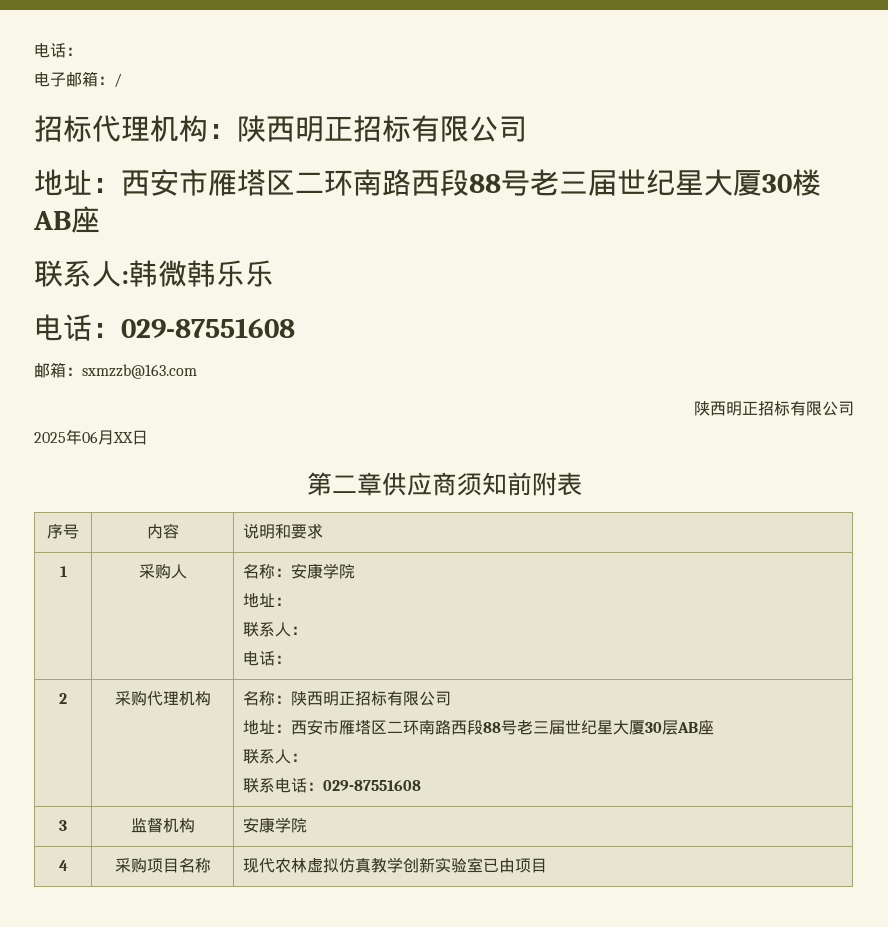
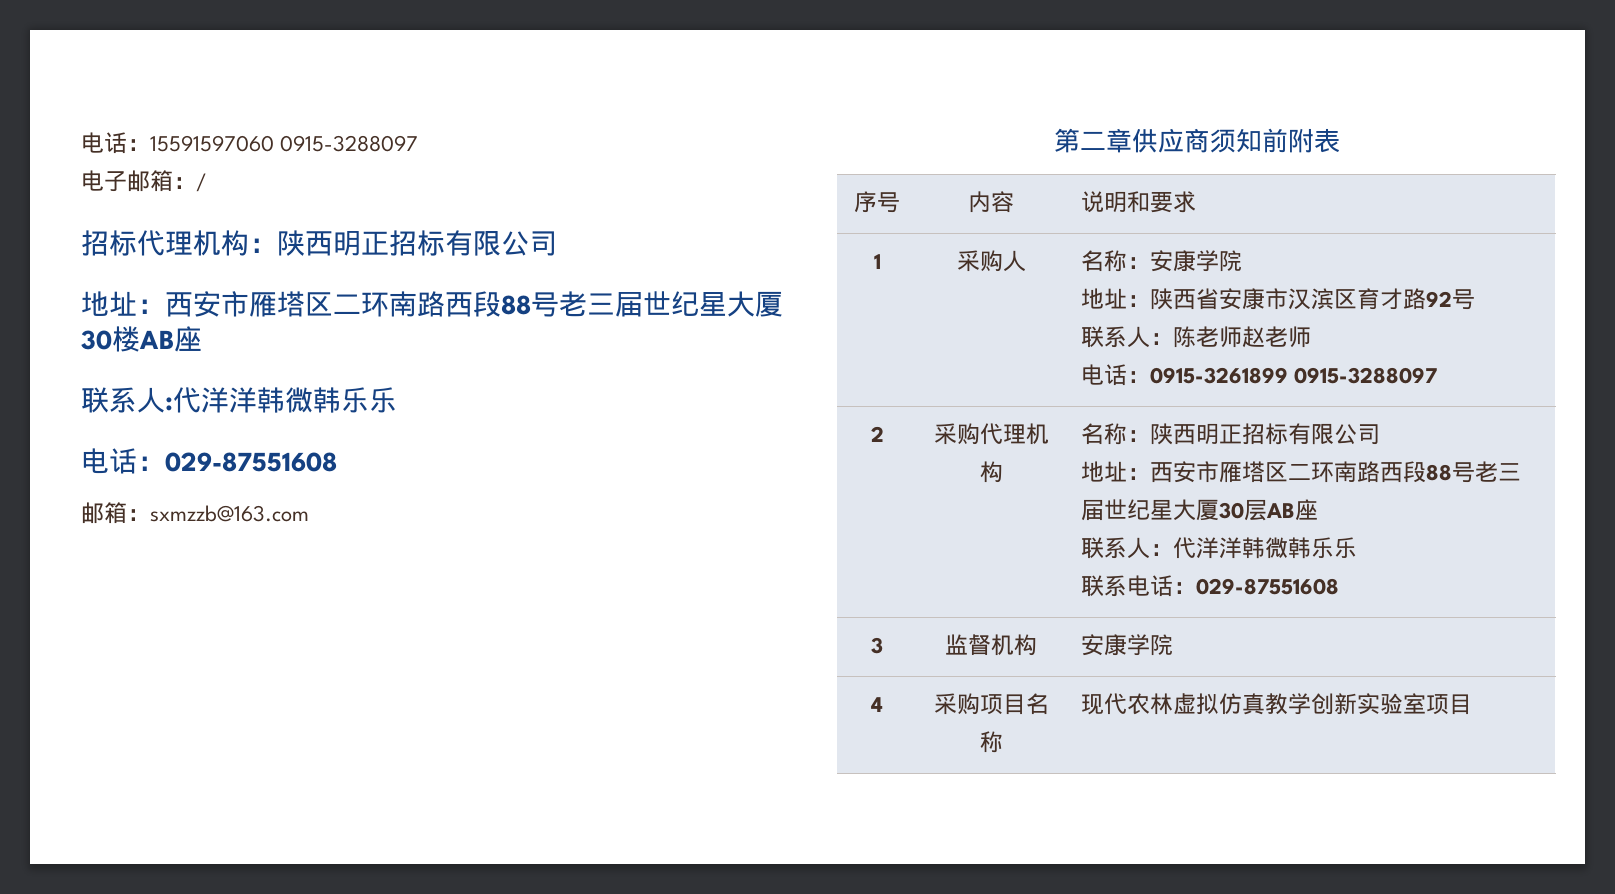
[34,43,82,58] 电话： -> [81,132,419,154] 电话：15591597060 0915-3288097
(129, 277) none -> [173,387,257,413] 代洋洋
[694,401,854,416] [34,429,148,445] // 陕西明正招标有限公司 // 2025年06月XX日 -> (309, 513) none
[242,622,307,637] [242,651,291,666] // 联系人： // 电话： -> [1149,288,1475,310] [1080,326,1311,348] [1080,364,1437,386] 陕西省安康市汉滨区育才路92号 // 联系人：陈老师赵老师 // 电话：0915-3261899 0915-3288097
(307, 757) none -> [1172,537,1357,559] 代洋洋韩微韩乐乐
[482,858,515,873] 已由 -> (1426, 703) none

